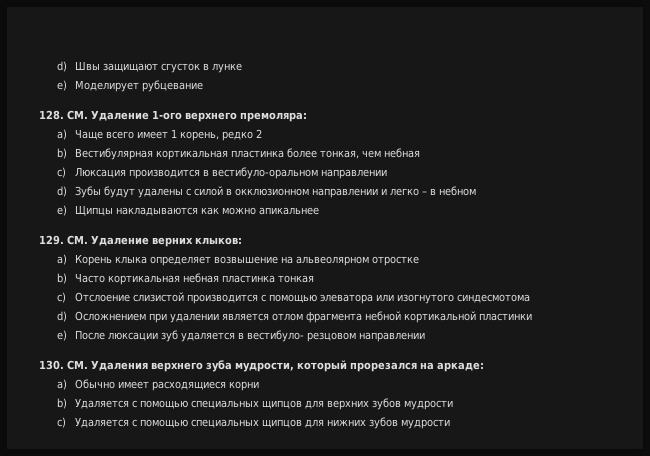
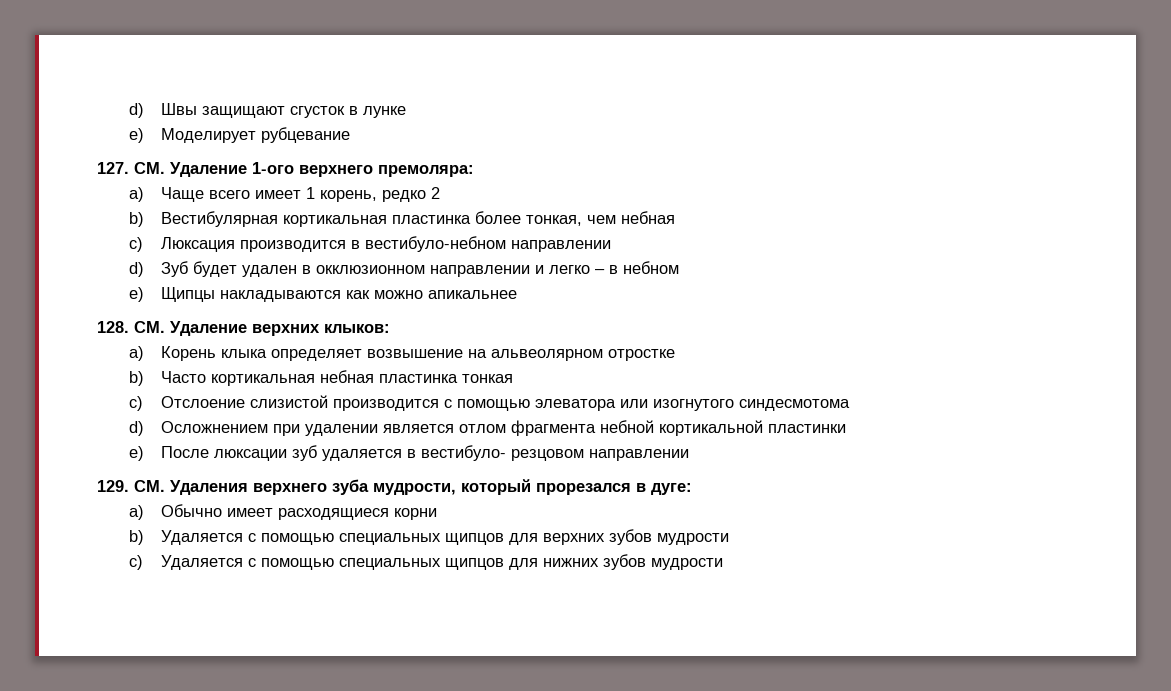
[39,110,64,120] 128. -> [97,162,129,174] 127.
[211,167,318,179] вестибуло-оральном -> [365,236,507,252] вестибуло-небном
[74,186,223,198] Зубы будут удалены с силой -> [161,261,298,277] Зуб будет удален
[39,235,193,247] 129. СМ. Удаление верних -> [97,321,320,336] 128. СМ. Удаление верхних
[39,360,64,370] 130. -> [97,480,129,492] 129.
[420,362,484,372] на аркаде: -> [636,483,692,495] в дуге:

